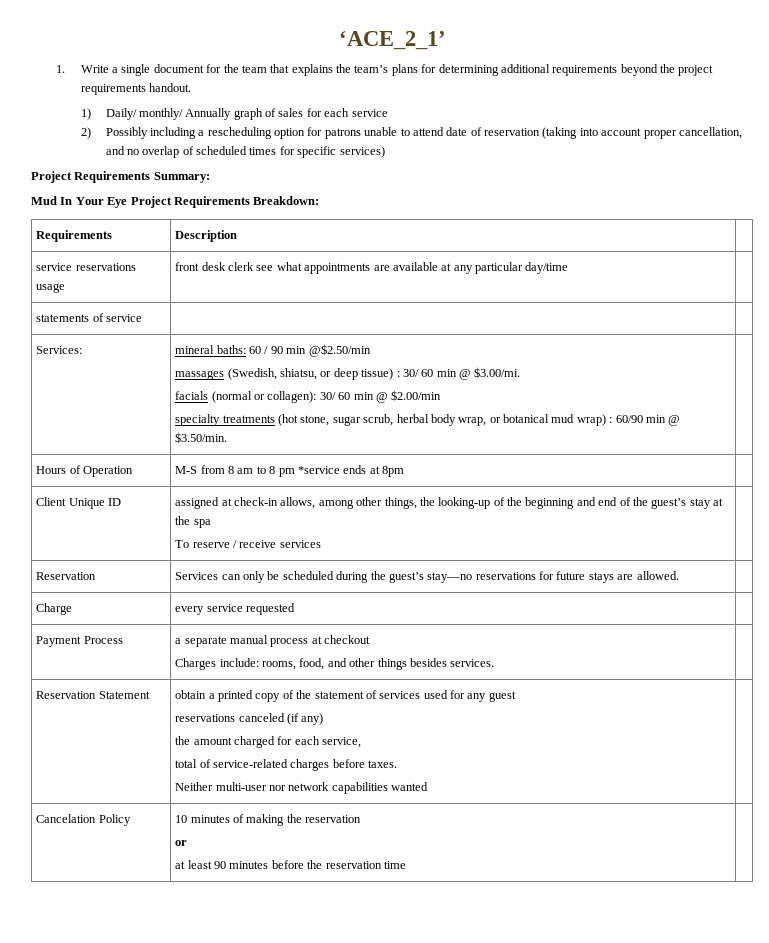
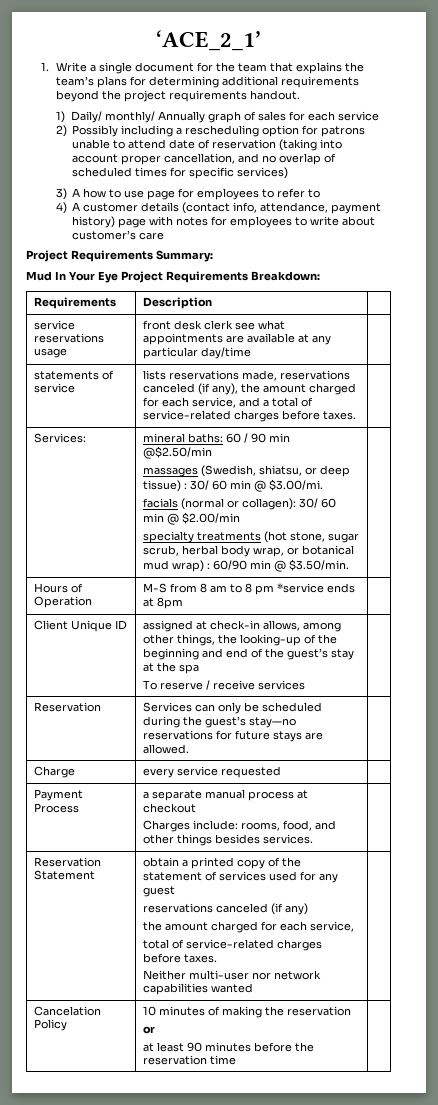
(385, 152) none -> [55,188,321,200] [55,202,382,214] [72,216,376,228] [72,230,165,240] // 3) A how to use page for employees to refer to // 4) A customer details (contact info, attendance, payment history) page with notes for employees to write about customer’s care
(143, 318) none -> [143,370,351,381] [143,383,357,395] [143,397,314,408] [143,410,357,422] lists reservations made, reservations canceled (if any), the amount charged for each service, and a total of service-related charges before taxes.

